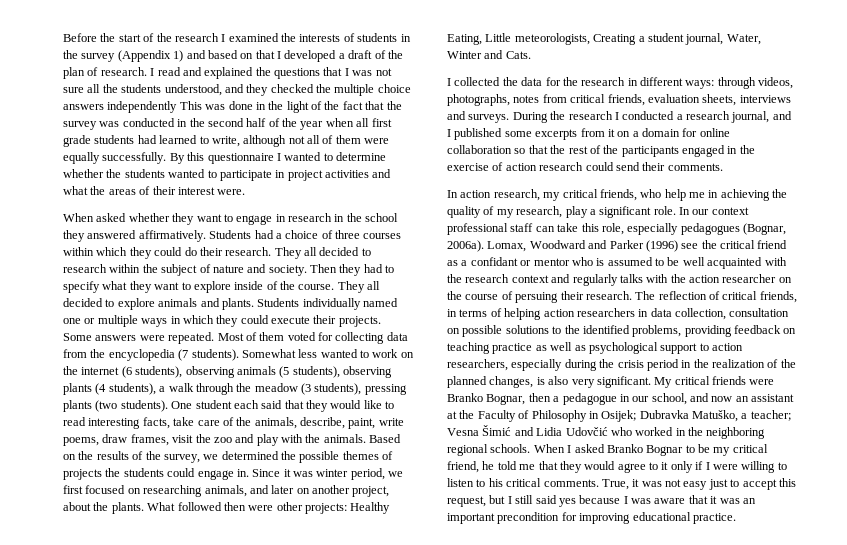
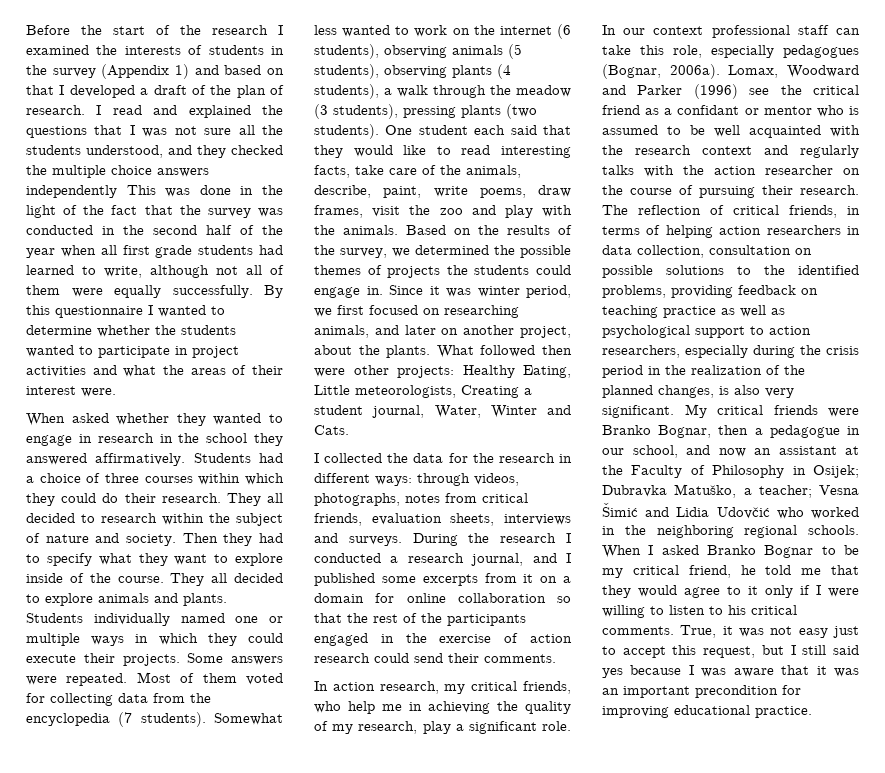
[196,214,222,222] want -> [213,413,262,425] wanted
[515,292,559,303] persuing -> [699,186,755,198] pursuing

